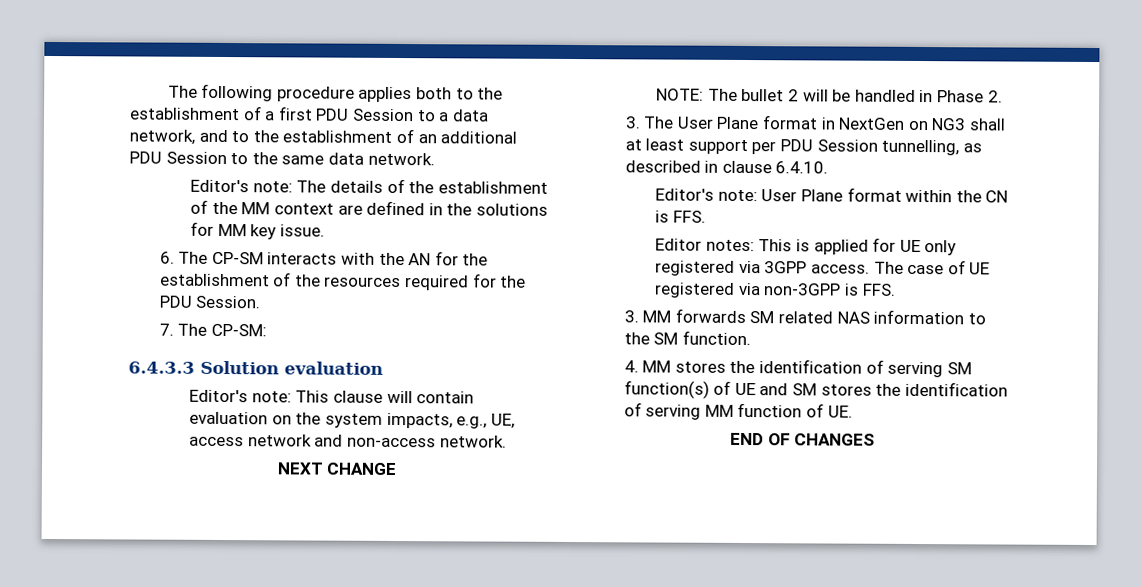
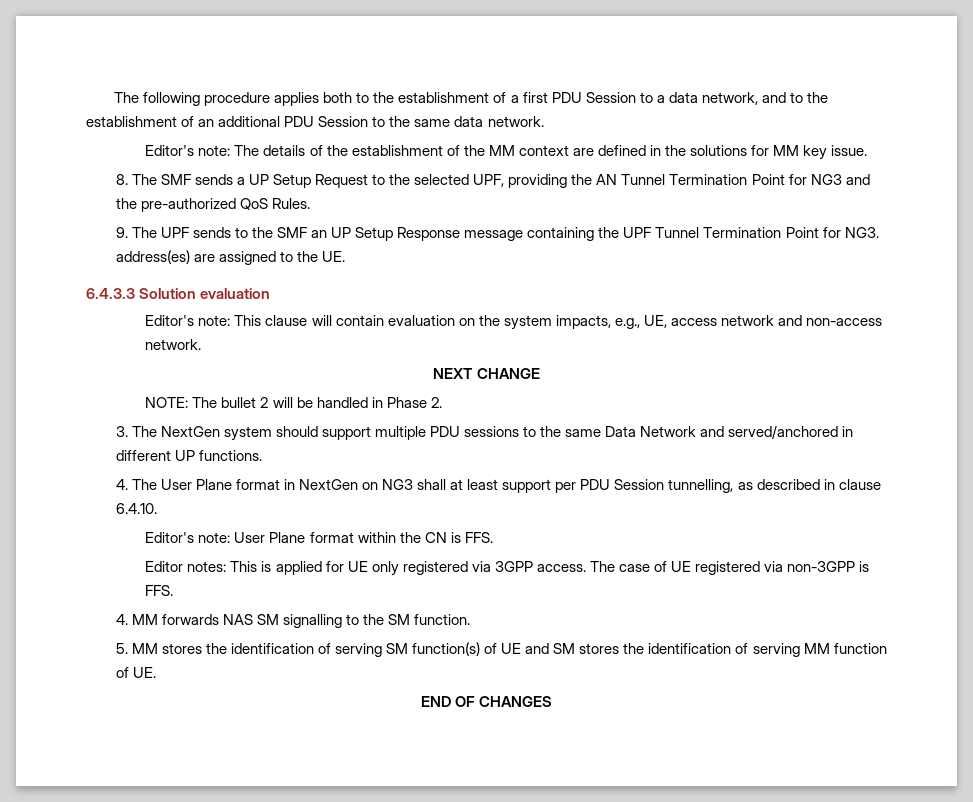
[159,251,489,266] [159,272,527,291] [158,295,261,309] [158,323,267,337] 6. The CP-SM interacts with the AN for the establishment of the resources required for the PDU Session. // 7. The CP-SM: -> [115,174,870,188] [115,198,310,212] [115,227,879,241] [115,250,345,265] 8. The SMF sends a UP Setup Request to the selected UPF, providing the AN Tunnel Termination Point for NG3 and the pre-authorized QoS Rules. // 9. The UPF sends to the SMF an UP Setup Response message containing the UPF Tunnel Termination Point for NG3. address(es) are assigned to the UE.
(675, 122) none -> [160,425,854,441] [115,450,262,461] [115,479,157,490] NextGen system should support multiple PDU sessions to the same Data Network and served/anchored in different UP functions. // 4. The
[623,310,639,323] 3. -> [115,614,128,625] 4.
[749,309,965,325] SM related NAS information -> [222,614,342,628] NAS SM signalling
[623,360,639,373] 4. -> [115,643,128,654] 5.

